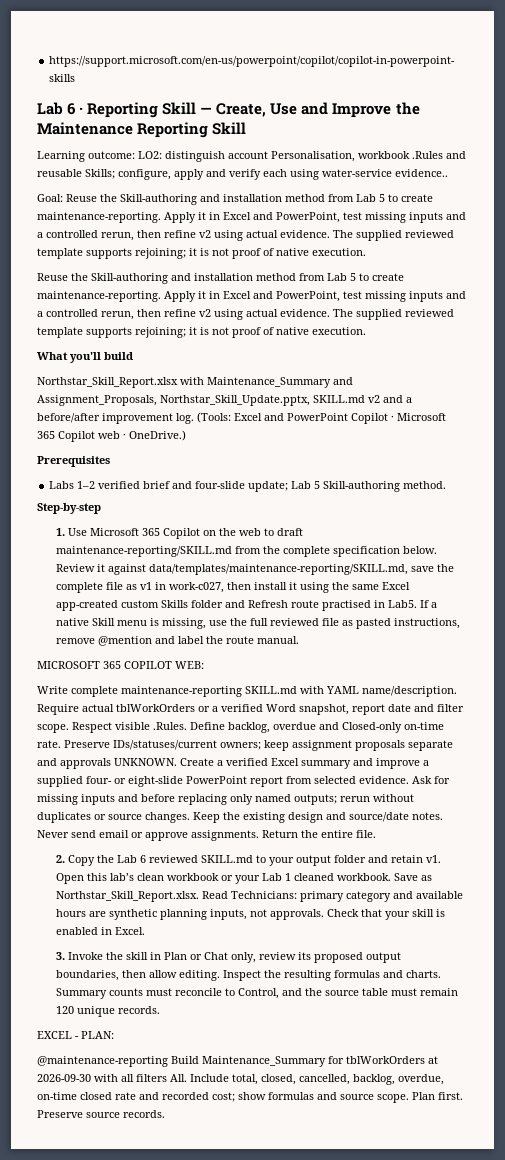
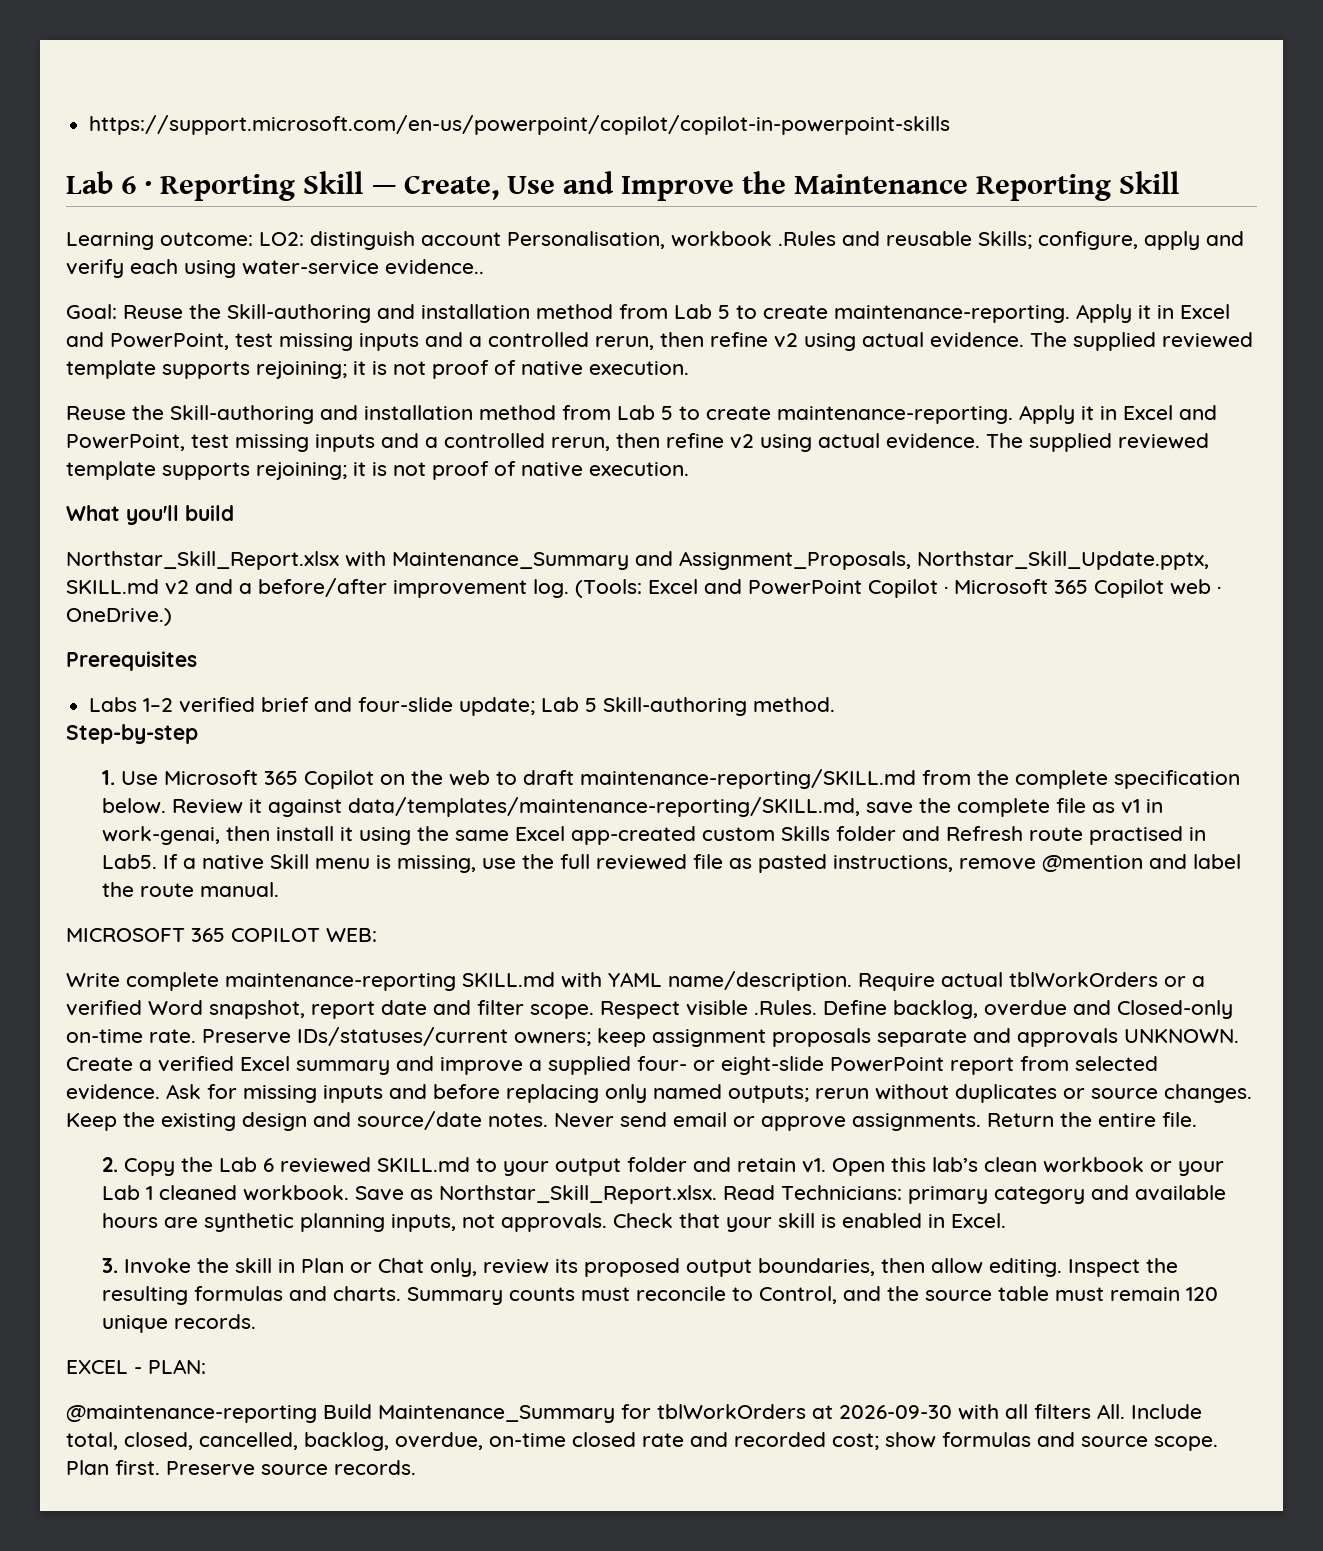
[168,582,224,593] work-c027, -> [101,826,220,845] work-genai,

